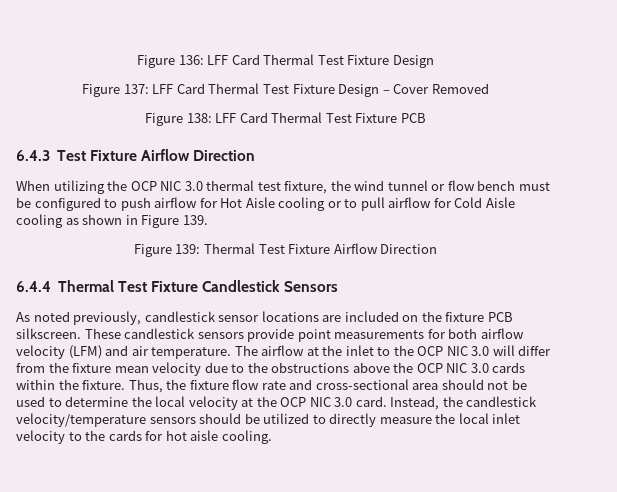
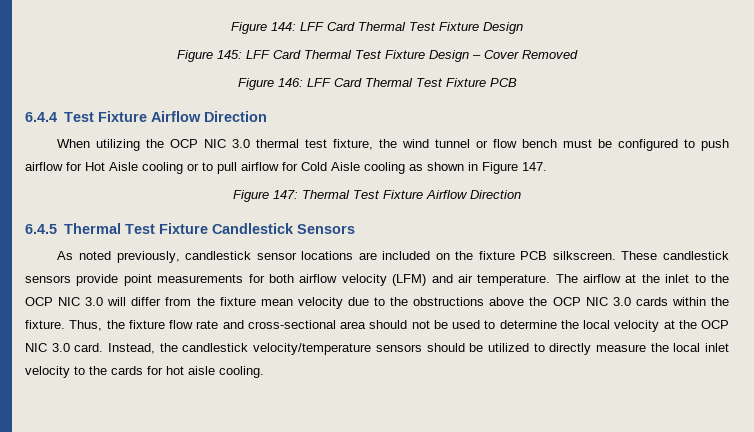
[137,55,204,68] Figure 136: -> [231,22,296,34] Figure 144:
[123,84,149,94] 137: -> [217,50,242,59] 145:
[186,113,212,123] 138: -> [277,78,303,87] 146:
[16,150,50,161] 6.4.3 -> [25,112,57,122] 6.4.4
[182,215,208,225] [133,244,201,257] 139. // Figure 139: -> [522,162,547,171] [233,190,298,202] 147. // Figure 147:
[16,281,51,292] 6.4.4 -> [25,224,57,234] 6.4.5

